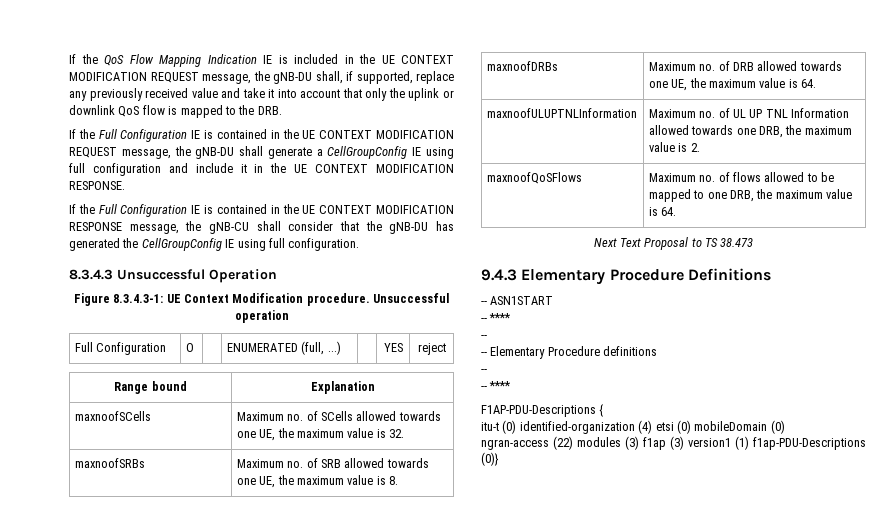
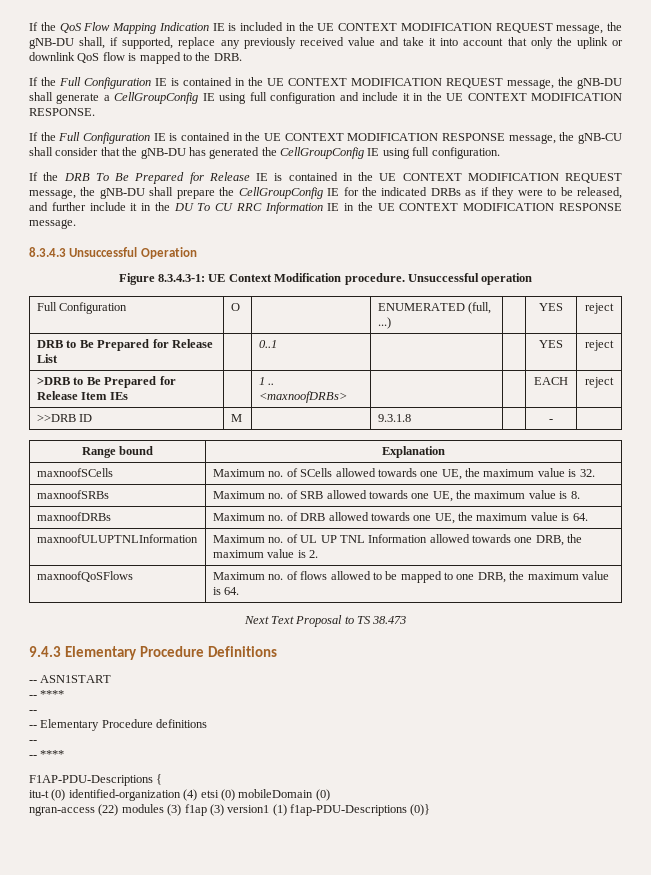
(360, 244) none -> [29,172,622,184] [29,187,623,199] [29,202,622,214] [29,219,76,229] // If the DRB To Be Prepared for Release IE is contained in the UE CONTEXT MODIFICATION REQUEST message, the gNB-DU shall prepare the CellGroupConfig IE for the indicated DRBs as if they were to be released, and further include it in the DU To CU RRC Information IE in the UE CONTEXT MODIFICATION RESPONSE message.
(446, 349) none -> [36,339,213,351] [36,354,58,363] [258,340,277,348] [539,340,563,348] [585,340,614,351] [36,376,176,388] [36,391,128,400] [258,377,275,385] [258,391,347,403] [534,377,568,385] [585,377,614,388] [36,414,93,422] [230,414,242,422] [377,414,411,422] [549,419,553,422] // DRB to Be Prepared for Release List | | 0..1 | | | YES | reject // >DRB to Be Prepared for Release Item IEs | | 1 .. <maxnoofDRBs> | | | EACH | reject // >>DRB ID | M | | 9.3.1.8 | | - |

